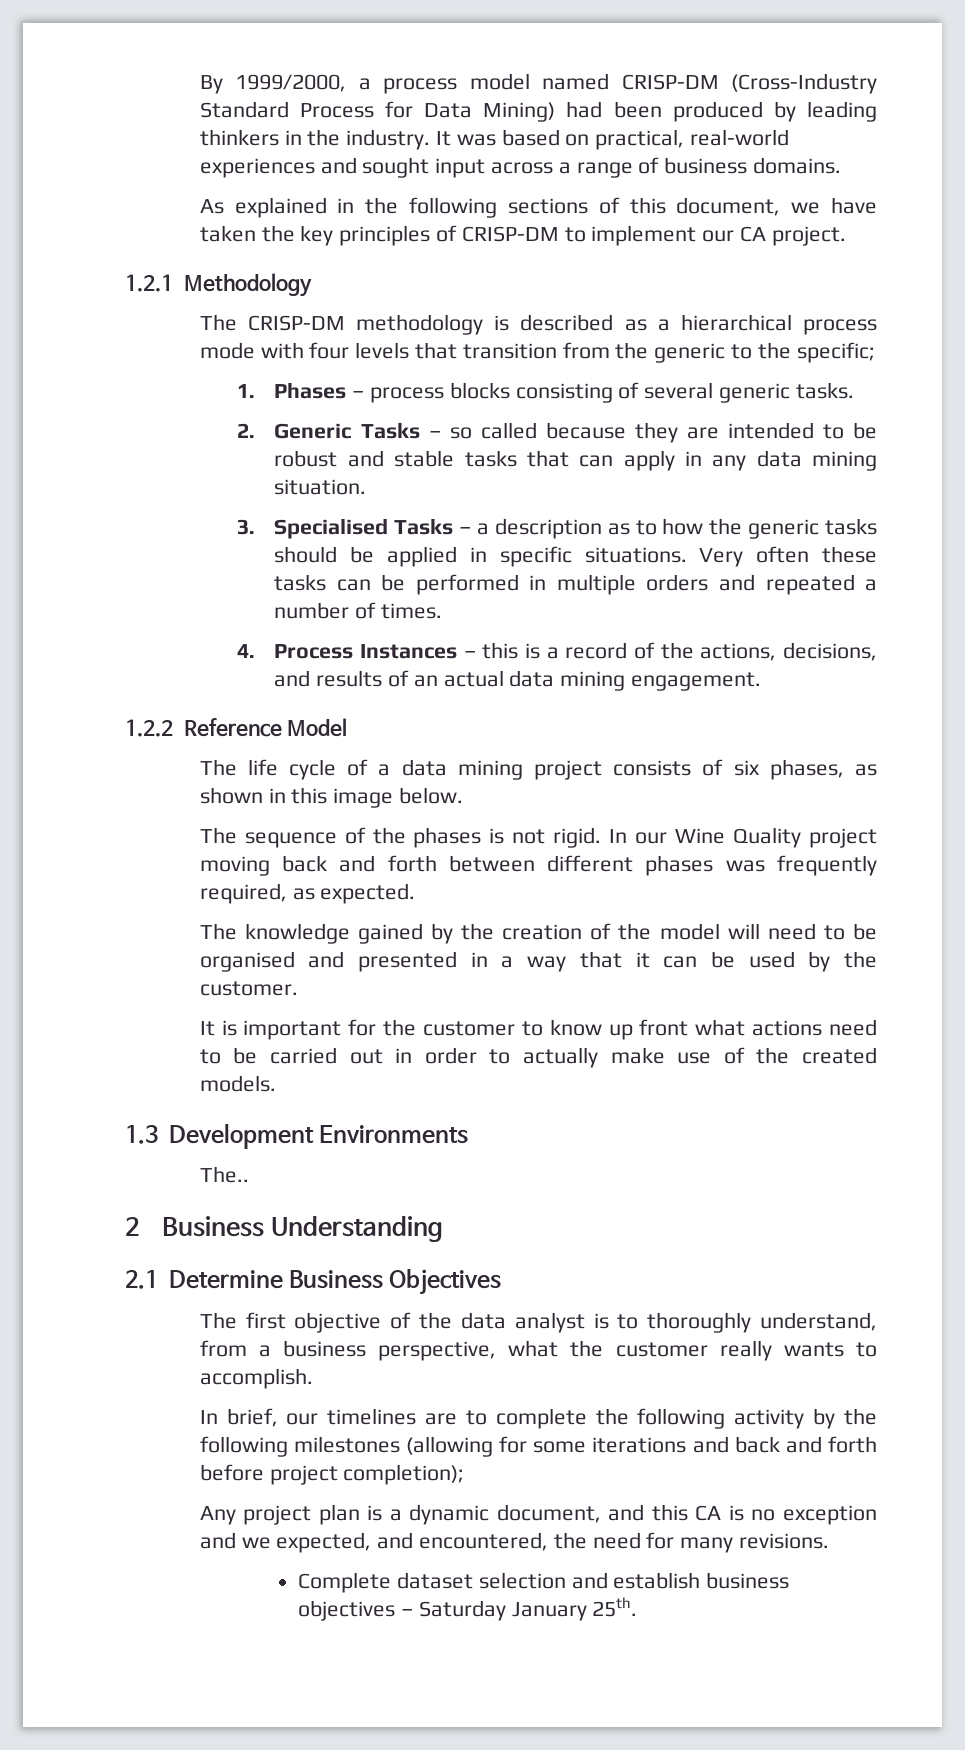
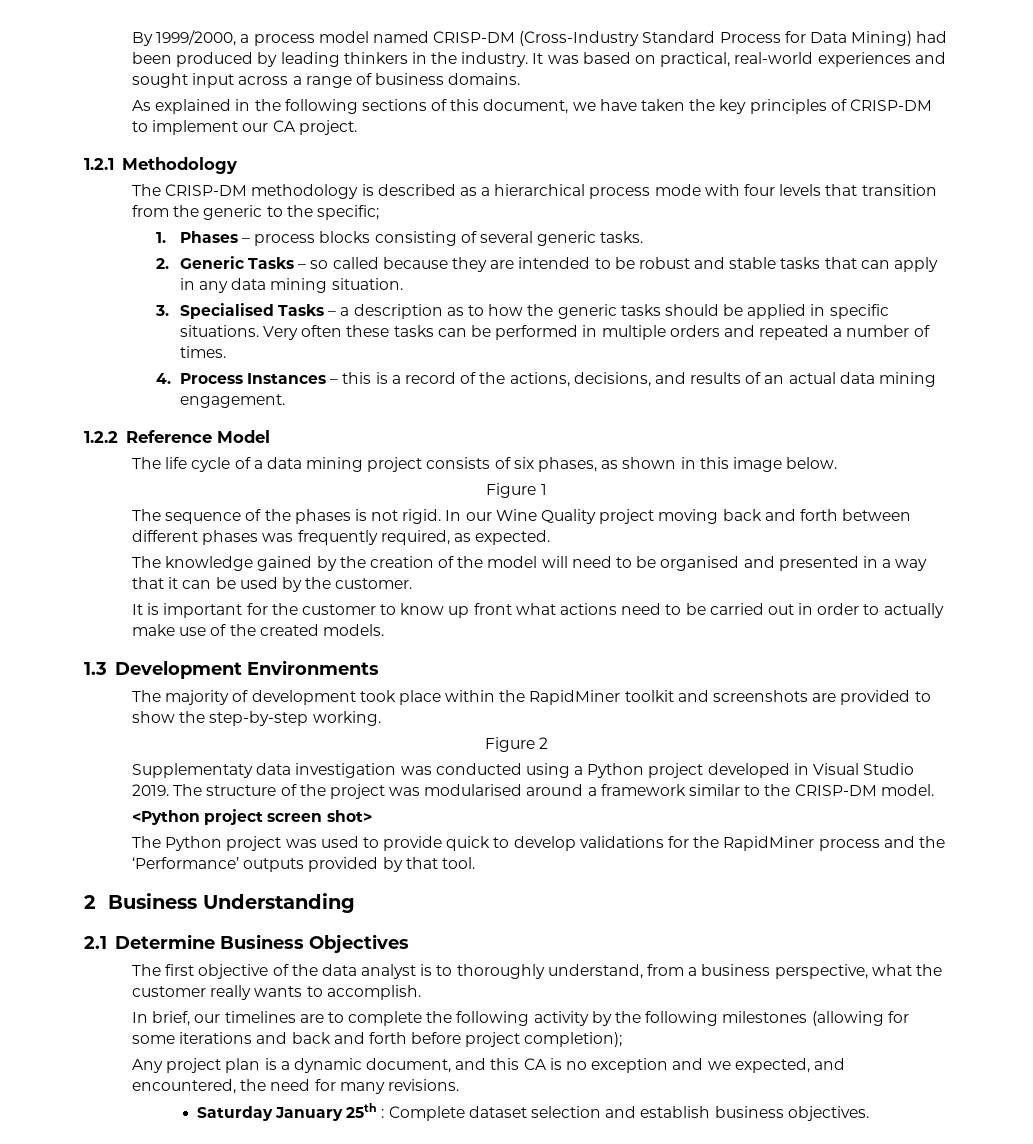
(463, 795) none -> [486,483,547,498] // Figure 1
[199,1166,249,1183] The.. -> [131,690,931,705] [131,711,381,726] [484,737,549,752] [131,763,915,778] [131,784,934,799] [131,809,372,825] [131,836,945,851] [131,857,475,872] The majority of development took place within the RapidMiner toolkit and screenshots are provided to show the step-by-step working. // Figure 2 // Supplementaty data investigation was conducted using a Python project developed in Visual Studio 2019. The structure of the project was modularised around a framework similar to the CRISP-DM model. // <Python project screen shot> // The Python project was used to provide quick to develop validations for the RapidMiner process and the ‘Performance’ outputs provided by that tool.
(829, 1541) none -> [196,1103,385,1121] Saturday January 25th :
[298,1597,638,1621] objectives – Saturday January 25th. -> [787,1106,869,1121] objectives.

